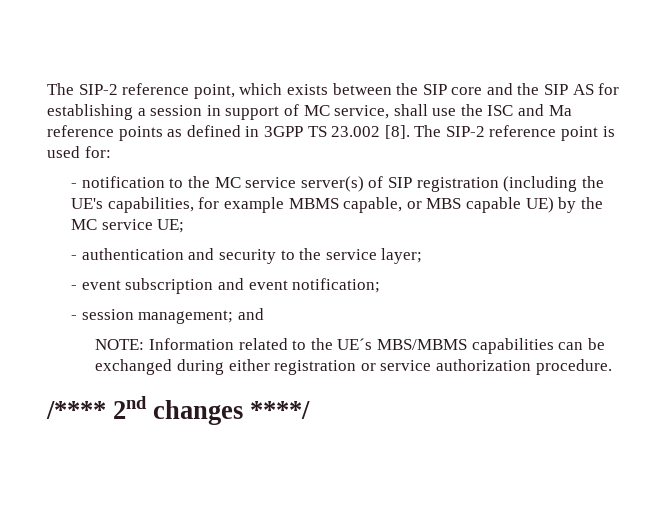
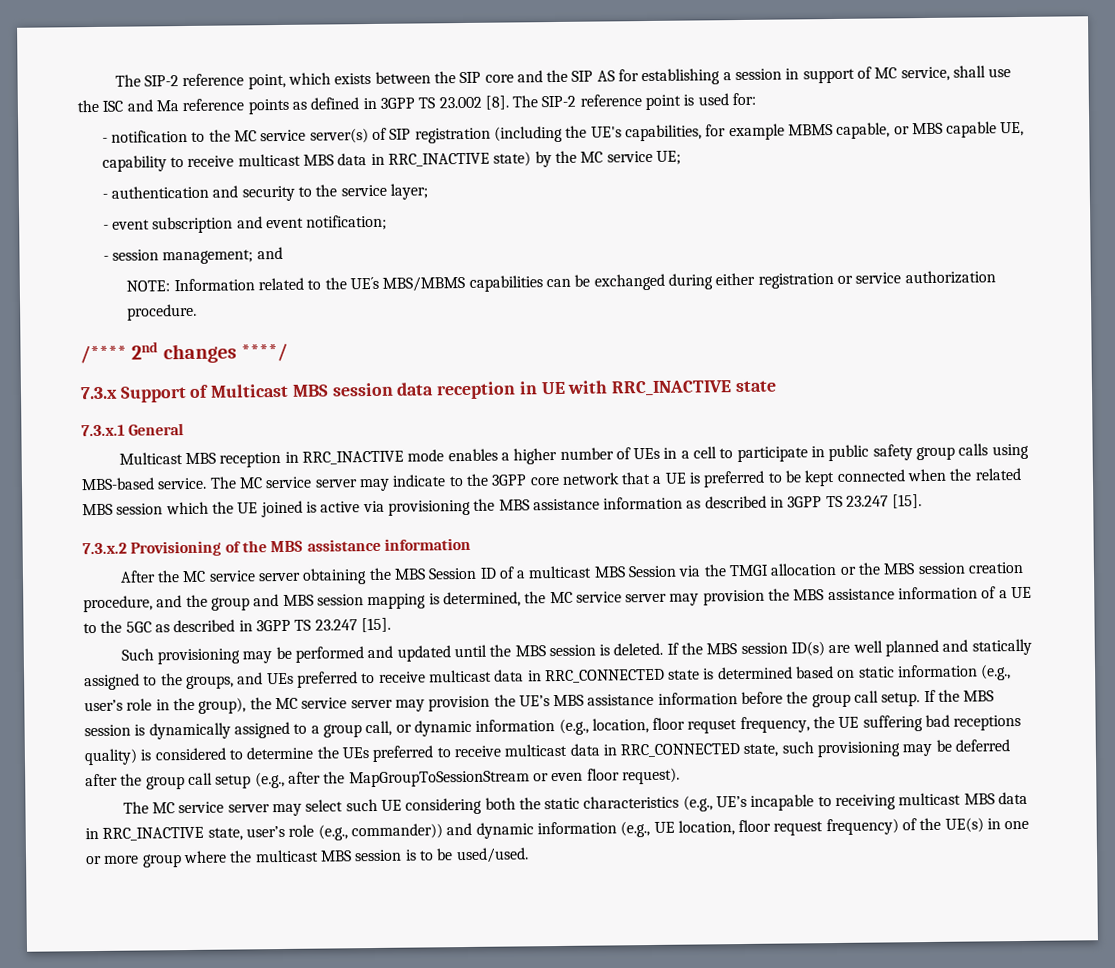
[525,197,554,213] UE) -> [1000,121,1025,137] [101,151,532,172] UE, capability to receive multicast MBS data in RRC_INACTIVE state)
(311, 410) none -> [80,380,777,403] [81,423,185,437] [118,443,1029,468] [81,467,1021,492] [82,494,923,518] [82,537,471,557] [119,561,1023,585] [83,586,1033,613] [83,617,391,634] [120,638,1032,665] [84,664,1012,691] [84,689,995,714] [84,714,1022,740] [84,739,1011,766] [85,767,680,790] [122,791,1029,817] [85,817,1030,841] [85,847,529,868] // 7.3.x Support of Multicast MBS session data reception in UE with RRC_INACTIVE state // 7.3.x.1 General // Multicast MBS reception in RRC_INACTIVE mode enables a higher number of UEs in a cell to participate in public safety group calls using MBS-based service. The MC service server may indicate to the 3GPP core network that a UE is preferred to be kept connected when the related MBS session which the UE joined is active via provisioning the MBS assistance information as described in 3GPP TS 23.247 [15]. // 7.3.x.2 Provisioning of the MBS assistance information // After the MC service server obtaining the MBS Session ID of a multicast MBS Session via the TMGI allocation or the MBS session creation procedure, and the group and MBS session mapping is determined, the MC service server may provision the MBS assistance information of a UE to the 5GC as described in 3GPP TS 23.247 [15]. // Such provisioning may be performed and updated until the MBS session is deleted. If the MBS session ID(s) are well planned and statically assigned to the groups, and UEs preferred to receive multicast data in RRC_CONNECTED state is determined based on static information (e.g., user’s role in the group), the MC service server may provision the UE’s MBS assistance information before the group call setup. If the MBS session is dynamically assigned to a group call, or dynamic information (e.g., location, floor requset frequency, the UE suffering bad receptions quality) is considered to determine the UEs preferred to receive multicast data in RRC_CONNECTED state, such provisioning may be deferred after the group call setup (e.g., after the MapGroupToSessionStream or even floor request). // The MC service server may select such UE considering both the static characteristics (e.g., UE’s incapable to receiving multicast MBS data in RRC_INACTIVE state, user’s role (e.g., commander)) and dynamic information (e.g., UE location, floor request frequency) of the UE(s) in one or more group where the multicast MBS session is to be used/used.

